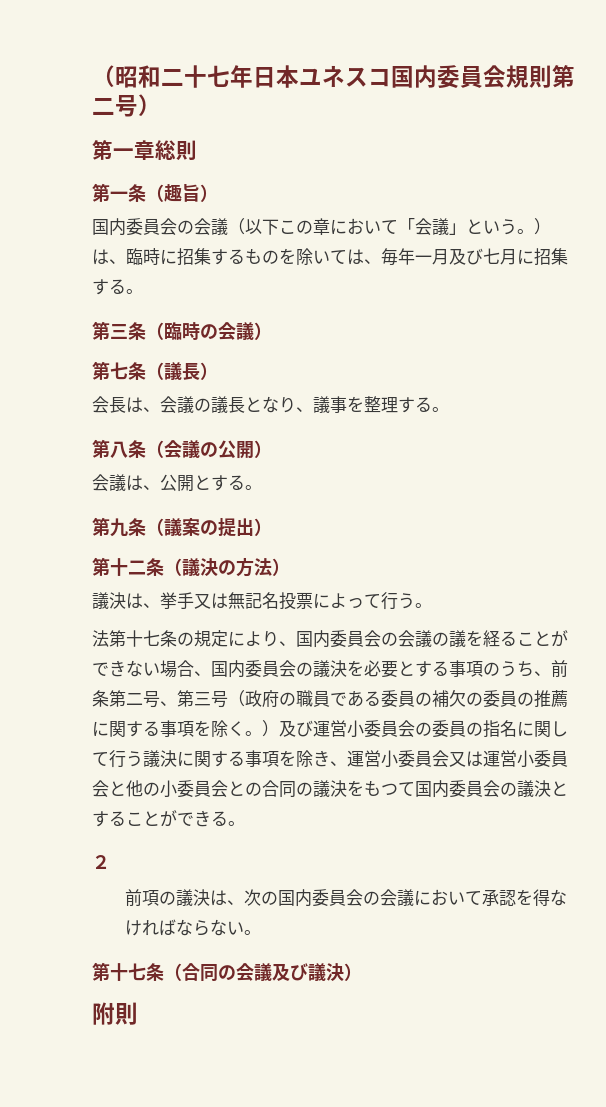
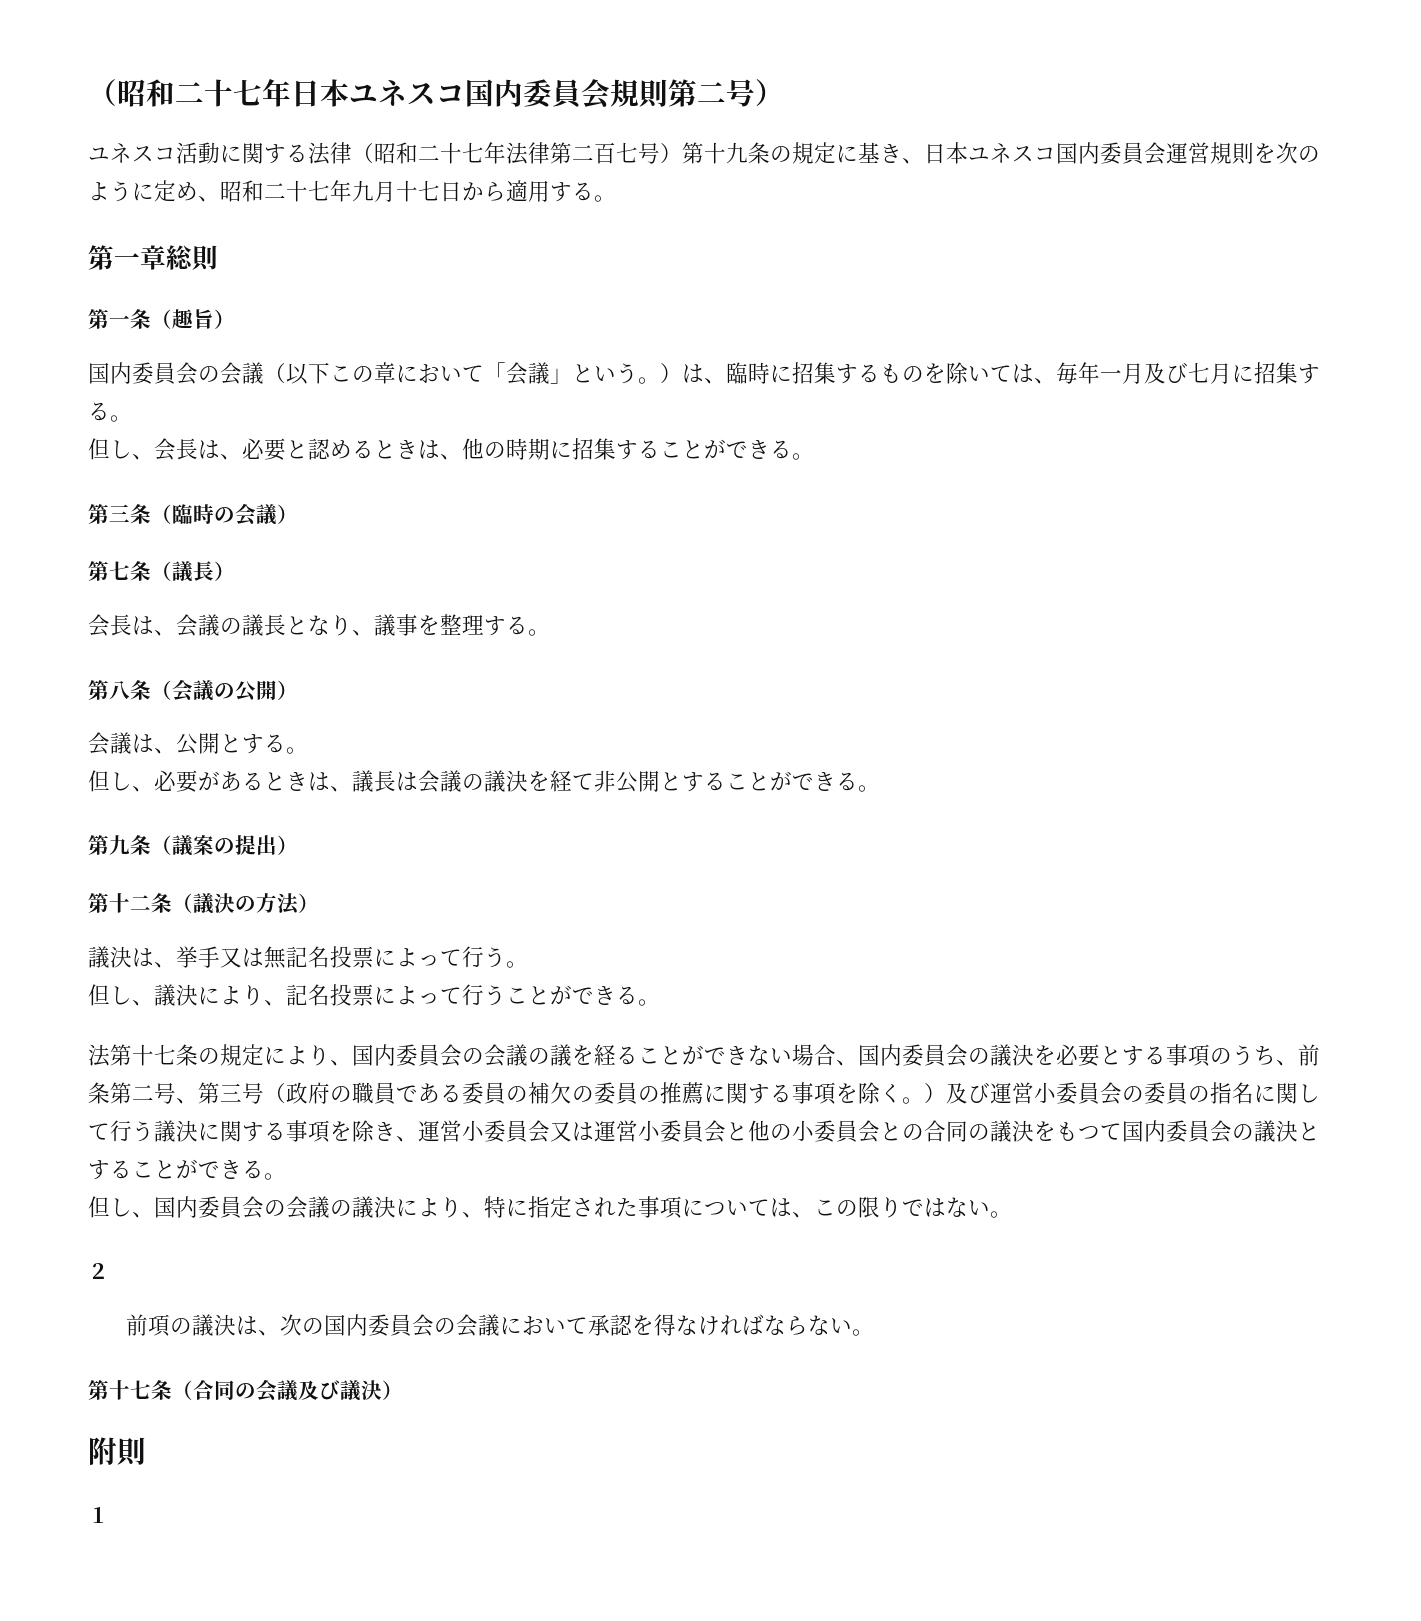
(161, 105) none -> [88,142,1320,165] [88,180,616,202] // ユネスコ活動に関する法律（昭和二十七年法律第二百七号）第十九条の規定に基き、日本ユネスコ国内委員会運営規則を次のように定め、昭和二十七年九月十七日から適用する。
(143, 291) none -> [88,438,814,461] // 但し、会長は、必要と認めるときは、他の時期に招集することができる。
(262, 487) none -> [88,770,880,793] // 但し、必要があるときは、議長は会議の議決を経て非公開とすることができる。
(432, 605) none -> [88,984,660,1006] // 但し、議決により、記名投票によって行うことができる。
(245, 823) none -> [88,1196,1012,1219] // 但し、国内委員会の会議の議決により、特に指定された事項については、この限りではない。
(138, 1013) none -> [88,1507,109,1523] // １

